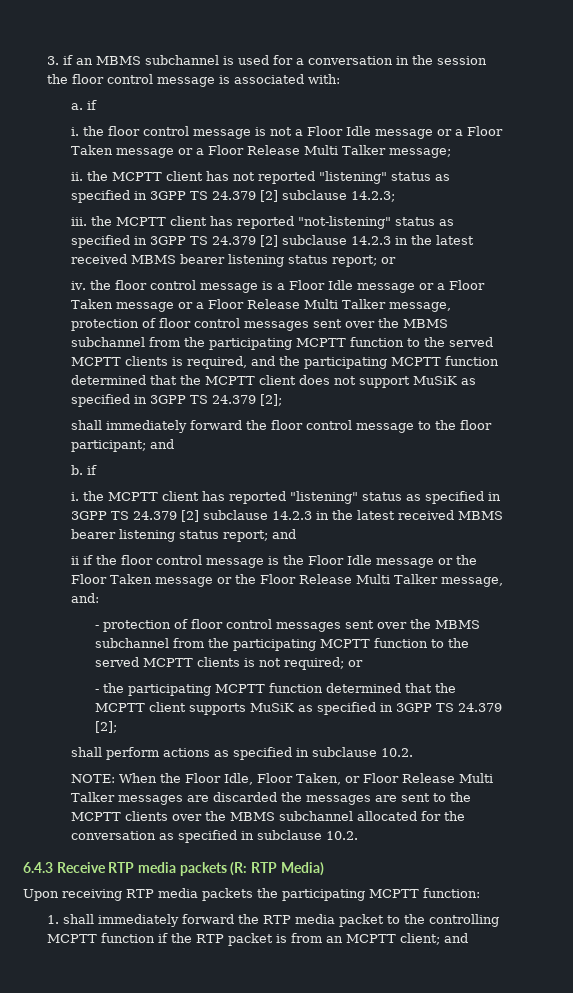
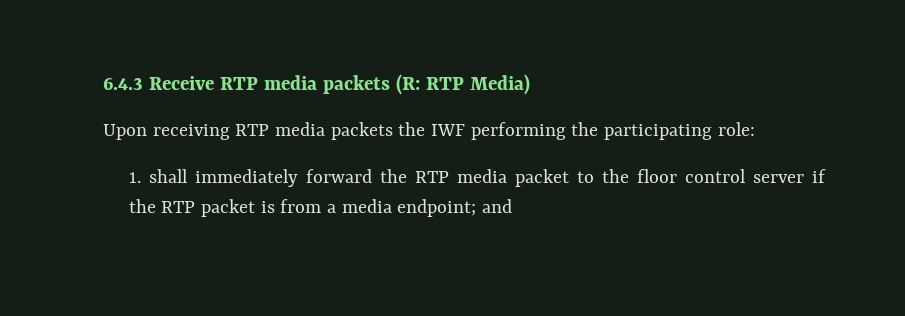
[46,55,487,65] [46,74,340,87] [70,100,97,110] [70,126,503,139] [70,145,451,158] [70,171,450,184] [70,190,395,203] [70,216,454,229] [70,235,474,248] [70,254,396,267] [70,280,485,293] [70,299,451,312] [70,318,448,331] [70,337,493,350] [70,356,499,369] [70,375,476,388] [70,394,282,407] [70,420,492,433] [70,439,174,452] [70,465,97,475] [70,491,501,504] [70,510,503,522] [70,529,296,542] [70,555,477,568] [70,574,503,587] [70,593,99,603] [94,619,480,632] [94,638,469,651] [94,657,363,670] [94,683,456,696] [94,702,502,715] [94,721,117,733] [70,747,413,760] [70,773,493,785] [70,792,471,805] [70,811,465,821] [70,830,358,843] 3. if an MBMS subchannel is used for a conversation in the session the floor control message is associated with: // a. if // i. the floor control message is not a Floor Idle message or a Floor Taken message or a Floor Release Multi Talker message; // ii. the MCPTT client has not reported "listening" status as specified in 3GPP TS 24.379 [2] subclause 14.2.3; // iii. the MCPTT client has reported "not-listening" status as specified in 3GPP TS 24.379 [2] subclause 14.2.3 in the latest received MBMS bearer listening status report; or // iv. the floor control message is a Floor Idle message or a Floor Taken message or a Floor Release Multi Talker message, protection of floor control messages sent over the MBMS subchannel from the participating MCPTT function to the served MCPTT clients is required, and the participating MCPTT function determined that the MCPTT client does not support MuSiK as specified in 3GPP TS 24.379 [2]; // shall immediately forward the floor control message to the floor participant; and // b. if // i. the MCPTT client has reported "listening" status as specified in 3GPP TS 24.379 [2] subclause 14.2.3 in the latest received MBMS bearer listening status report; and // ii if the floor control message is the Floor Idle message or the Floor Taken message or the Floor Release Multi Talker message, and: // - protection of floor control messages sent over the MBMS subchannel from the participating MCPTT function to the served MCPTT clients is not required; or // - the participating MCPTT function determined that the MCPTT client supports MuSiK as specified in 3GPP TS 24.379 [2]; // shall perform actions as specified in subclause 10.2. // NOTE: When the Floor Idle, Floor Taken, or Floor Release Multi Talker messages are discarded the messages are sent to the MCPTT clients over the MBMS subchannel allocated for the conversation as specified in subclause 10.2. // -> (103, 83) none
[282,888,480,901] participating MCPTT function: -> [431,122,755,140] IWF performing the participating role:
[428,914,499,927] [46,933,155,943] controlling MCPTT function -> [636,169,804,183] floor control server
[325,933,440,945] an MCPTT client; -> [326,199,477,217] a media endpoint;

